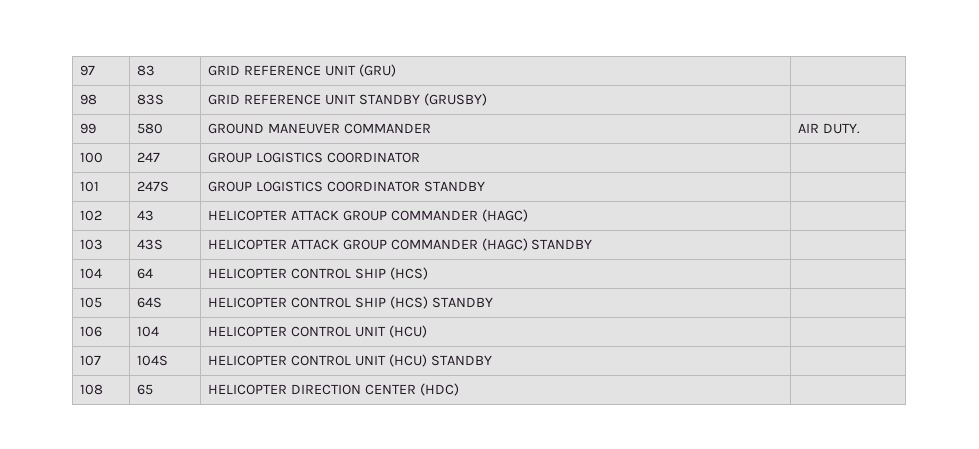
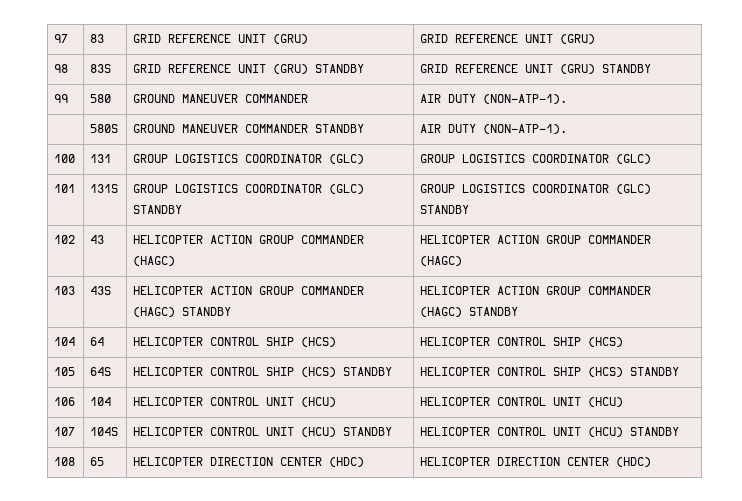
(396, 70) none -> [420,34,596,45] GRID REFERENCE UNIT (GRU)
[358,93,487,106] STANDBY (GRUSBY) | -> [273,64,365,75] [420,64,652,75] (GRU) STANDBY | GRID REFERENCE UNIT (GRU) STANDBY
[822,123,860,134] DUTY. -> [448,94,568,105] [90,124,119,133] [133,124,365,133] [420,124,568,135] DUTY (NON-ATP-1). // | 580S | GROUND MANEUVER COMMANDER STANDBY | AIR DUTY (NON-ATP-1).
[136,152,160,162] [207,152,420,163] [79,181,99,192] [136,181,169,192] [207,181,485,192] 247 | GROUP LOGISTICS COORDINATOR | // 101 | 247S | GROUP LOGISTICS COORDINATOR STANDBY | -> [90,154,112,163] [133,154,365,165] [420,154,652,165] [54,184,76,193] [90,184,119,193] [133,184,365,195] [133,205,183,214] [420,184,652,195] [420,205,470,214] 131 | GROUP LOGISTICS COORDINATOR (GLC) | GROUP LOGISTICS COORDINATOR (GLC) // 101 | 131S | GROUP LOGISTICS COORDINATOR (GLC) STANDBY | GROUP LOGISTICS COORDINATOR (GLC) STANDBY
[290,210,339,221] ATTACK -> [210,235,253,244] ACTION
(528, 215) none -> [420,235,652,244] [420,256,463,267] HELICOPTER ACTION GROUP COMMANDER (HAGC)
[290,239,339,250] ATTACK -> [210,286,253,295] ACTION
(593, 244) none -> [420,286,652,295] [420,307,519,318] HELICOPTER ACTION GROUP COMMANDER (HAGC) STANDBY
(428, 273) none -> [420,337,624,348] HELICOPTER CONTROL SHIP (HCS)
(493, 302) none -> [420,367,680,378] HELICOPTER CONTROL SHIP (HCS) STANDBY
(427, 331) none -> [420,397,624,408] HELICOPTER CONTROL UNIT (HCU)
(492, 360) none -> [420,427,680,438] HELICOPTER CONTROL UNIT (HCU) STANDBY
(459, 389) none -> [420,457,652,468] HELICOPTER DIRECTION CENTER (HDC)

